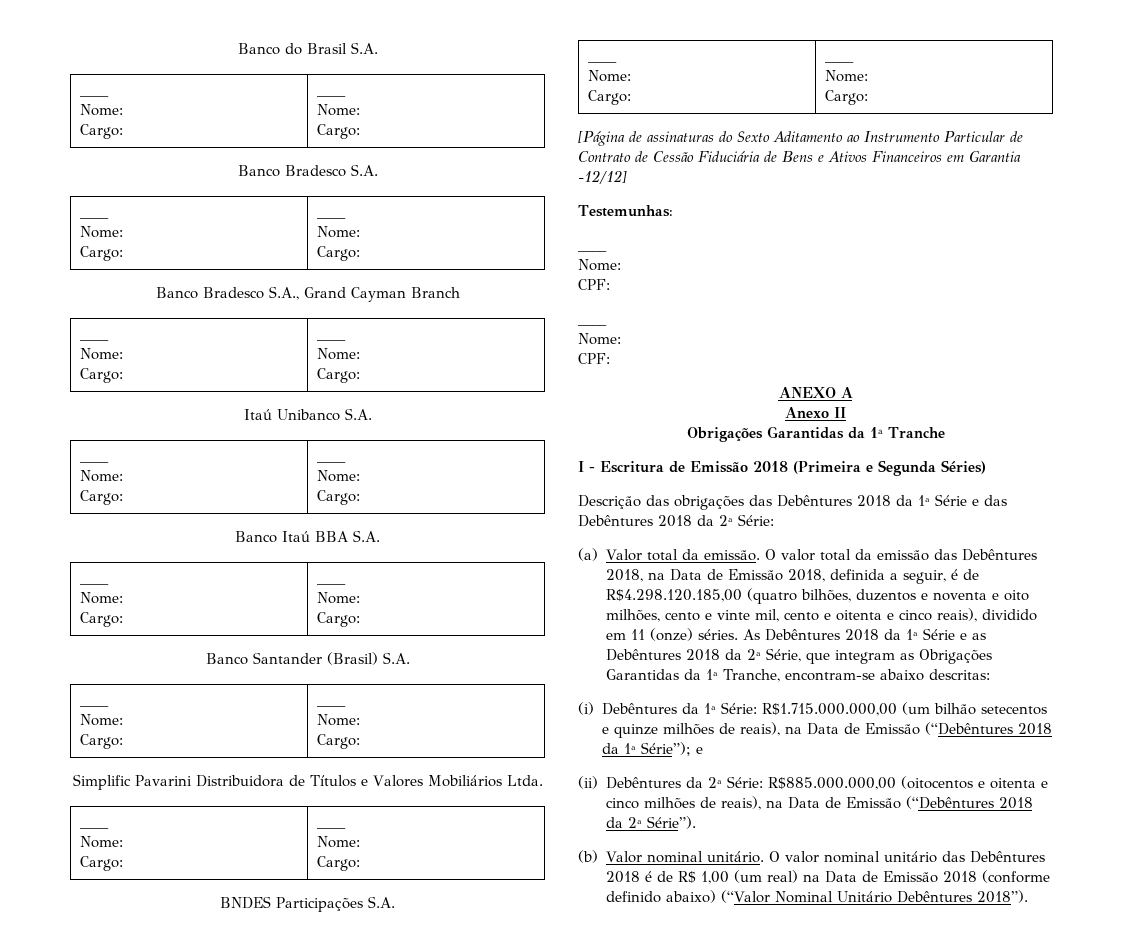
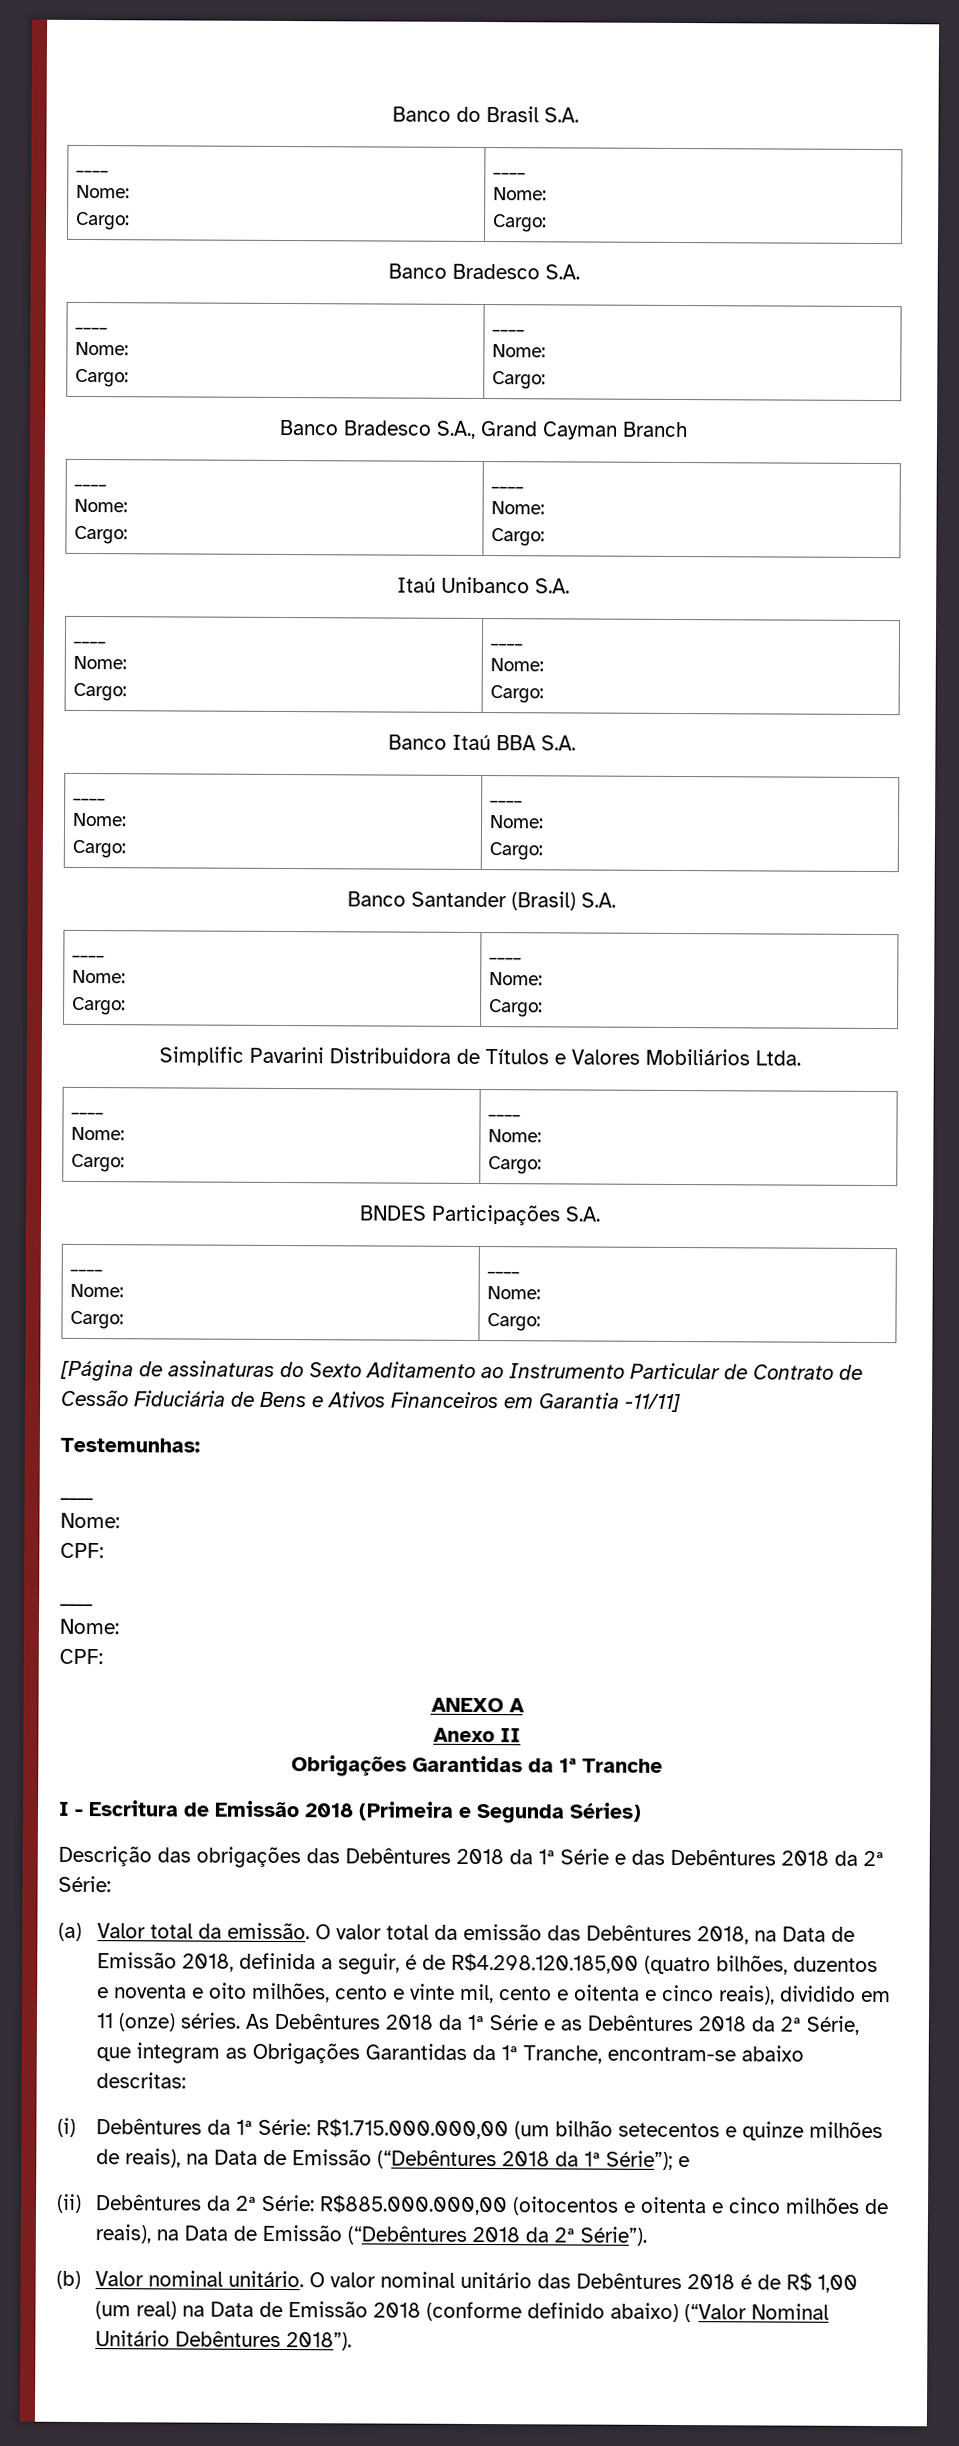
[578,170,627,184] -12/12] -> [625,1393,681,1413] -11/11]

